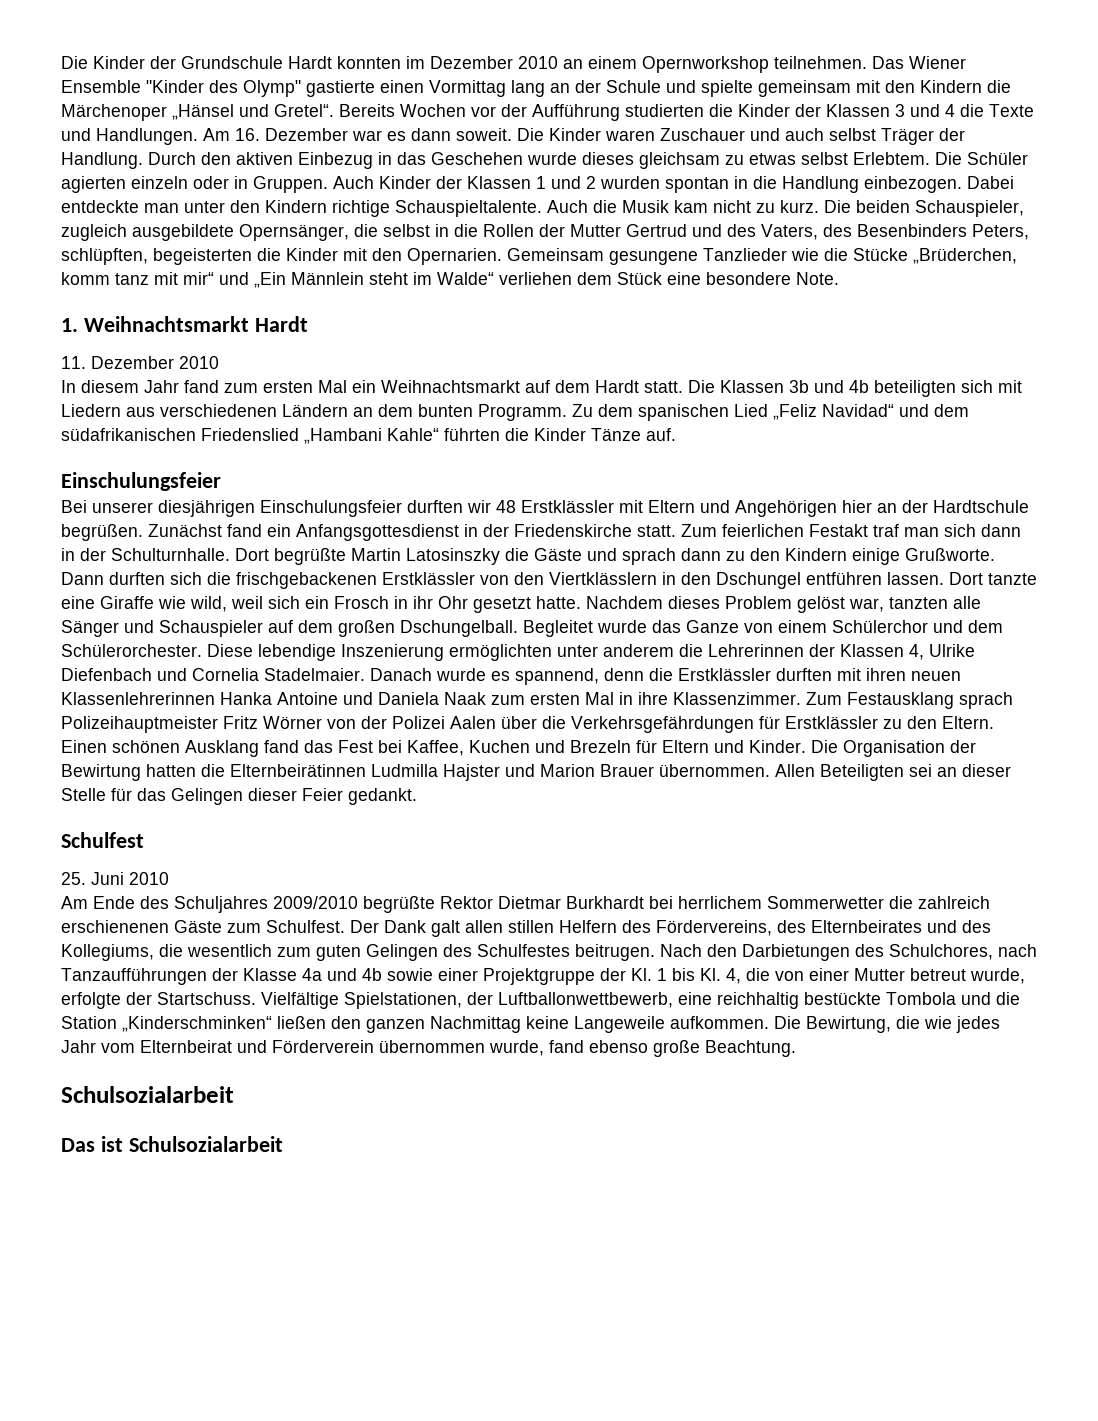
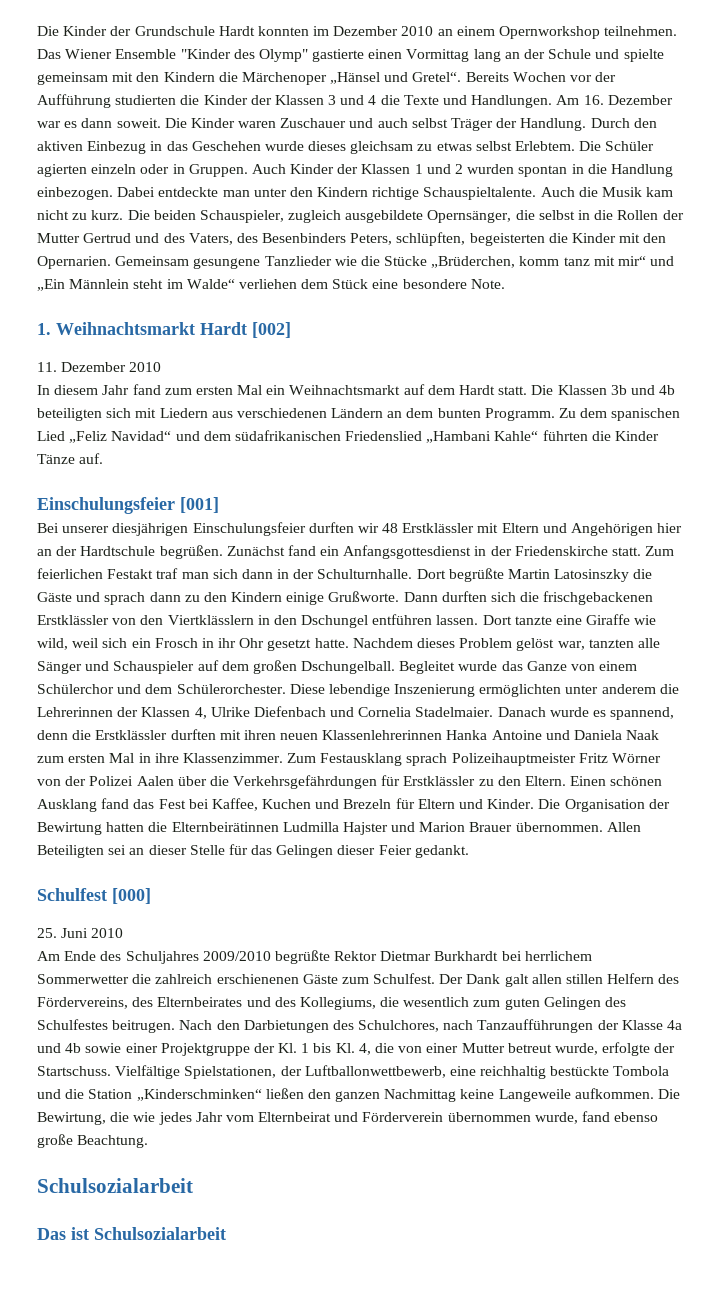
(308, 324) none -> [252,322,291,338] [002]
(221, 481) none -> [180,497,219,513] [001]
(144, 840) none -> [112,888,151,904] [000]

